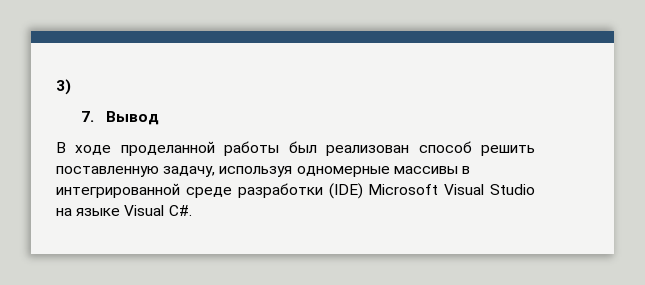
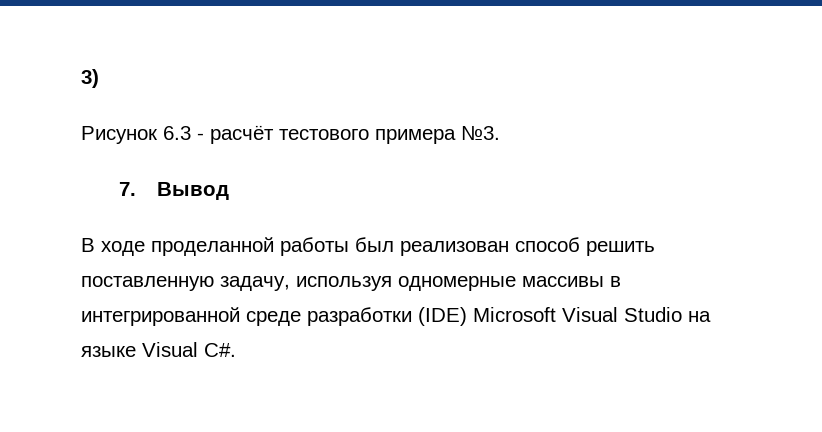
(71, 87) none -> [81,125,500,144] // Рисунок 6.3 - расчёт тестового примера №3.

